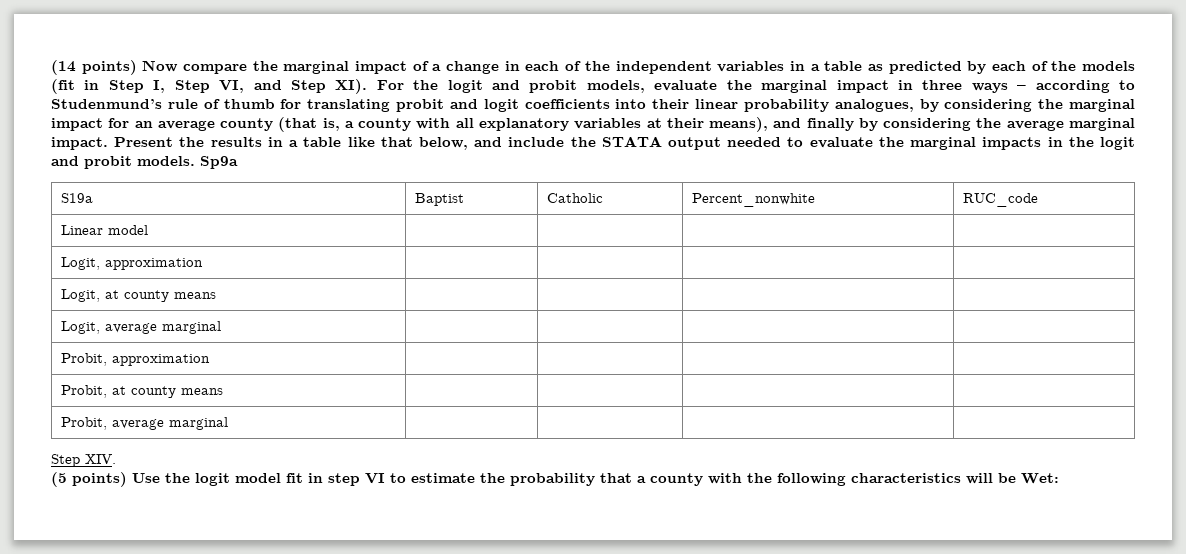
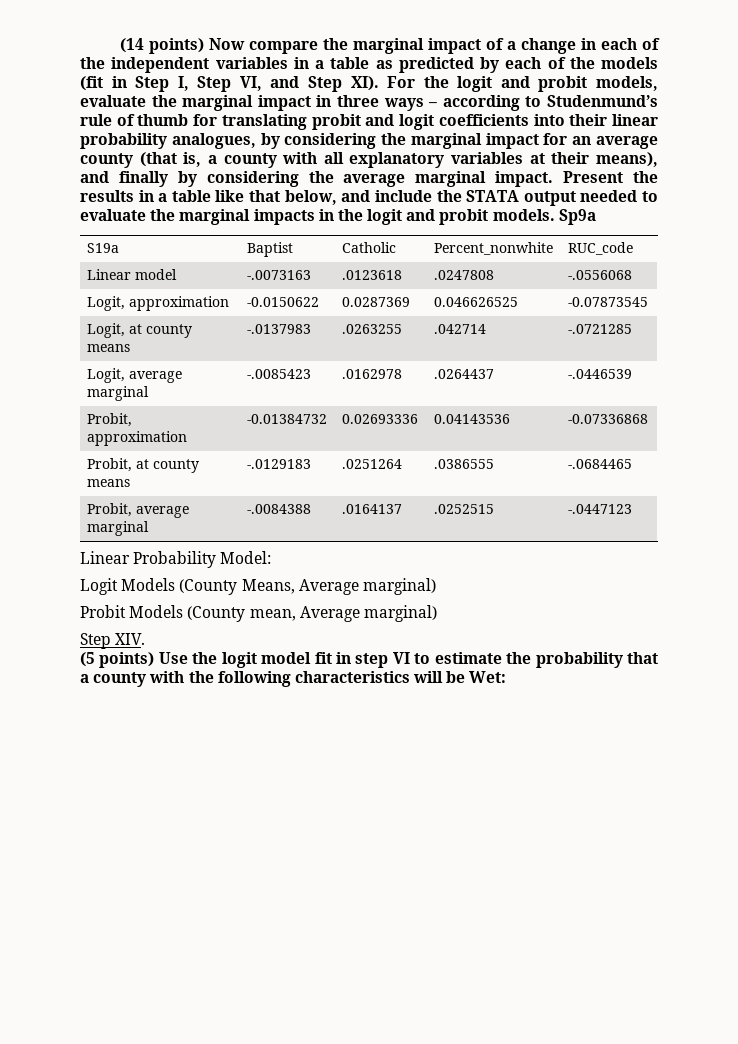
[60,257,203,270] | | | // Logit, approximation | | | | -> [247,270,312,280] [342,270,403,280] [434,270,495,280] [568,270,633,280] [87,296,230,311] [247,297,320,307] [342,297,411,307] [434,297,519,307] [568,297,649,307] -.0073163 | .0123618 | .0247808 | -.0556068 // Logit, approximation | -0.0150622 | 0.0287369 | 0.046626525 | -0.07873545
(216, 295) | | | -> [247,324,312,334] [342,324,403,334] [434,324,487,334] [568,324,633,334] -.0137983 | .0263255 | .042714 | -.0721285
[60,353,210,366] | | | // Probit, approximation | | | | -> [247,369,312,379] [342,369,403,379] [434,369,495,379] [568,369,633,379] [87,413,133,427] [87,431,188,446] [247,414,328,424] [342,414,419,424] [434,414,511,424] [568,414,649,424] -.0085423 | .0162978 | .0264437 | -.0446539 // Probit, approximation | -0.01384732 | 0.02693336 | 0.04143536 | -0.07336868
(223, 391) | | | -> [247,459,312,469] [342,459,403,469] [434,459,495,469] [568,459,633,469] -.0129183 | .0251264 | .0386555 | -.0684465
(228, 423) | | | -> [247,504,312,514] [342,504,403,514] [434,504,495,514] [568,504,633,514] [80,551,272,568] [80,578,436,595] [80,605,437,622] -.0084388 | .0164137 | .0252515 | -.0447123 // Linear Probability Model: // Logit Models (County Means, Average marginal) // Probit Models (County mean, Average marginal)

